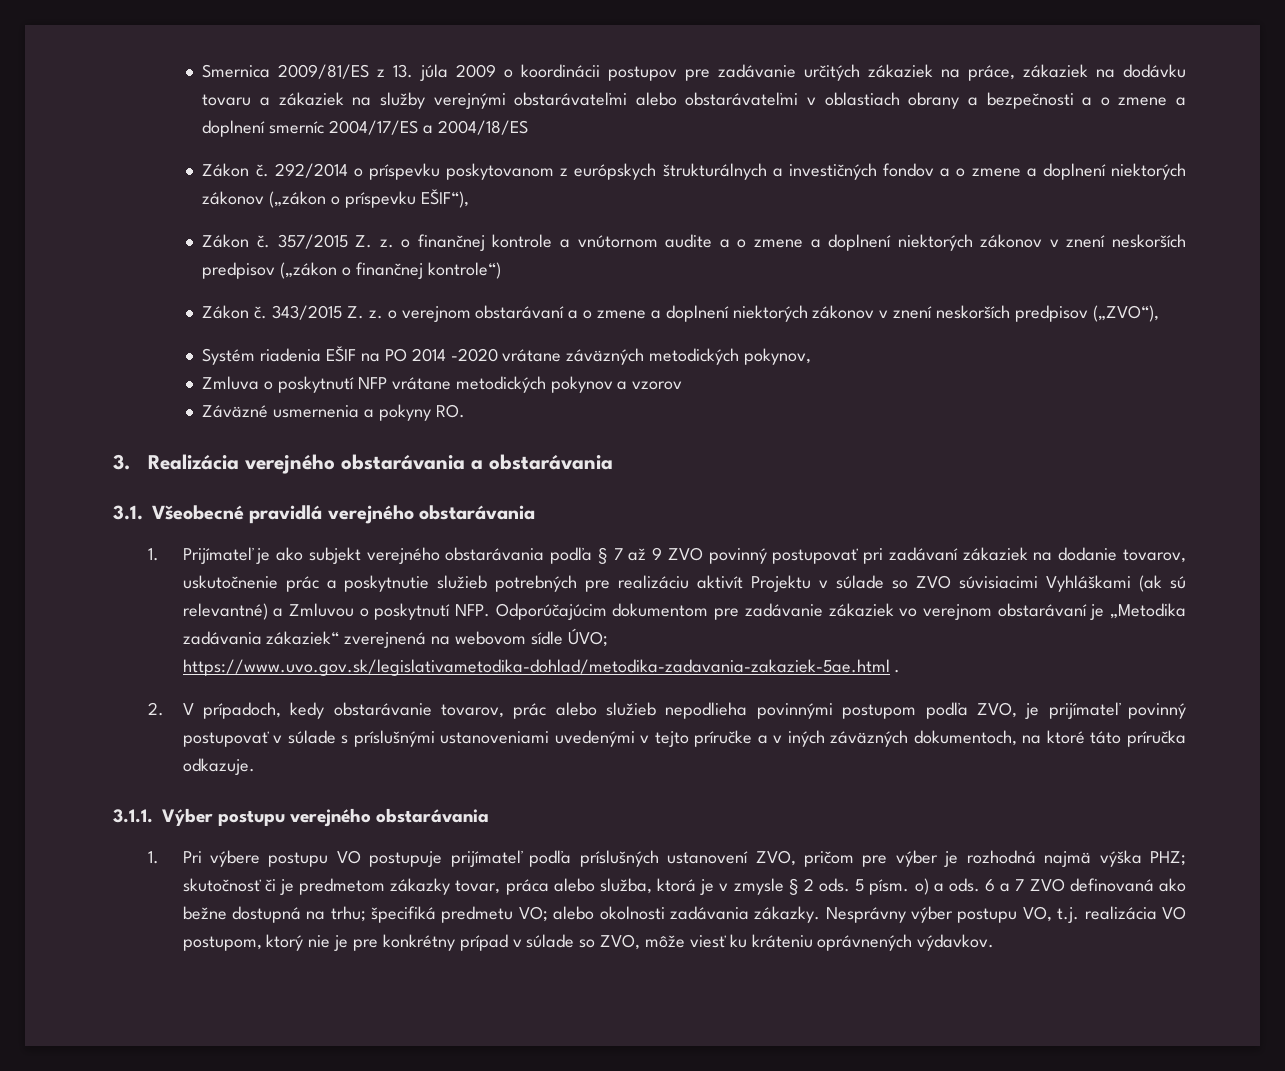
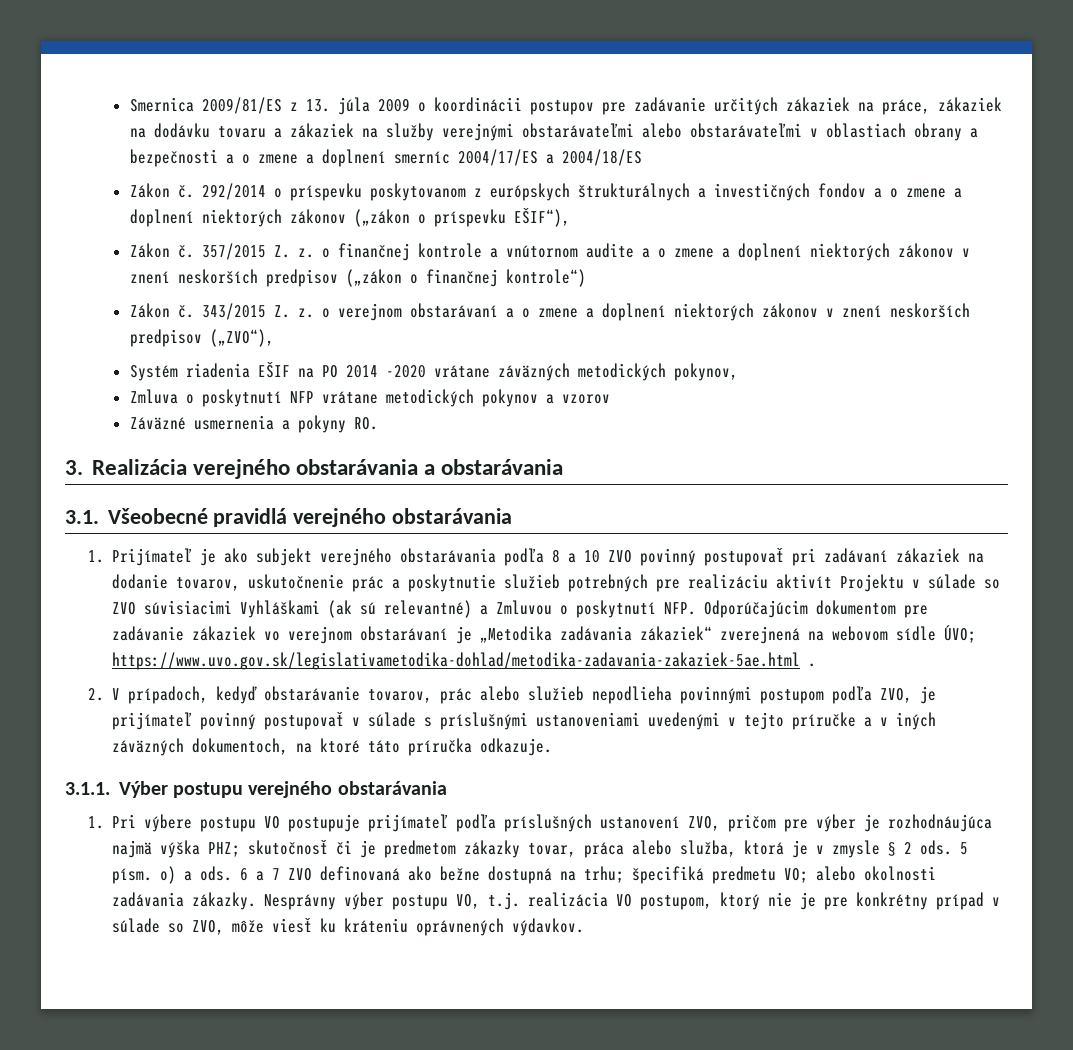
[597,547,663,564] § 7 až 9 -> [552,549,601,563] 8 a 10
[290,702,325,719] kedy -> [216,686,258,704] kedyď
[966,850,1036,864] rozhodná -> [888,814,993,832] rozhodnáujúca

